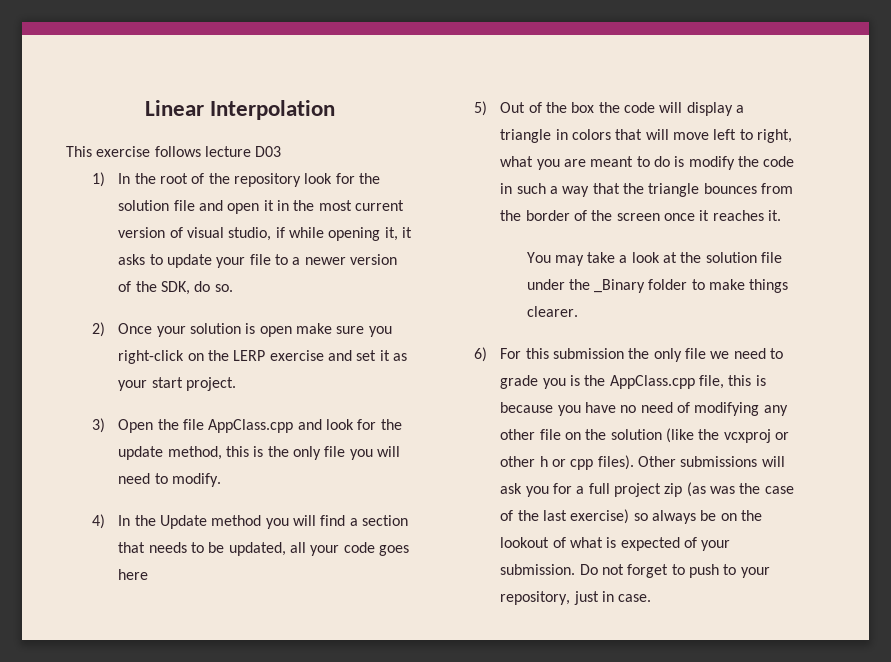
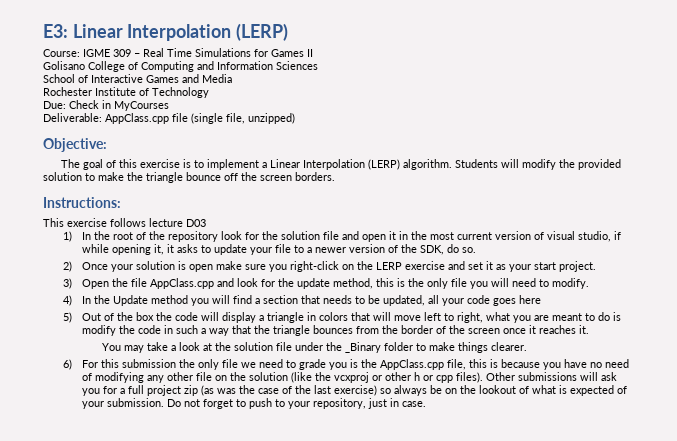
[144,100,336,120] Linear Interpolation -> [43,23,289,41] [43,48,313,57] [43,61,318,72] [43,74,232,83] [43,87,209,98] [43,100,169,111] [43,113,295,124] [43,138,107,152] [60,159,621,170] [43,172,335,183] [43,197,121,208] E3: Linear Interpolation (LERP) // Course: IGME 309 – Real Time Simulations for Games II // Golisano College of Computing and Information Sciences // School of Interactive Games and Media // Rochester Institute of Technology // Due: Check in MyCourses // Deliverable: AppClass.cpp file (single file, unzipped) // Objective: // The goal of this exercise is to implement a Linear Interpolation (LERP) algorithm. Students will modify the provided solution to make the triangle bounce off the screen borders. // Instructions:

